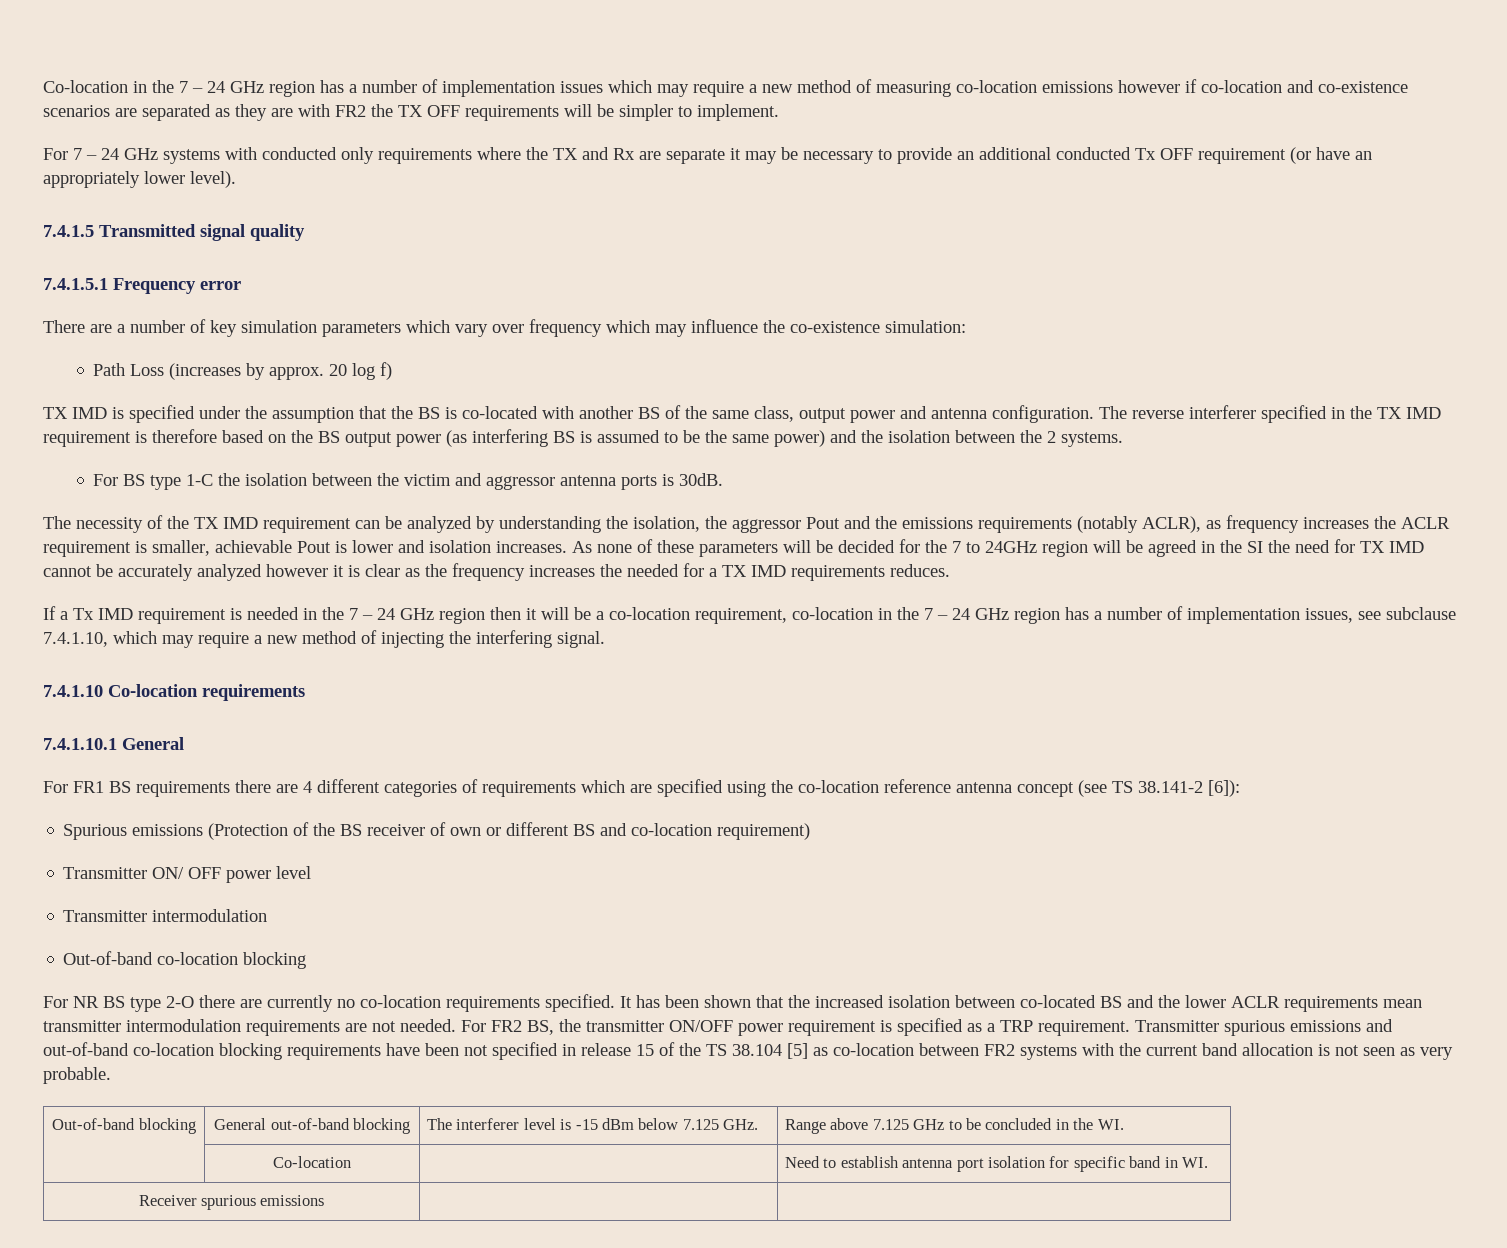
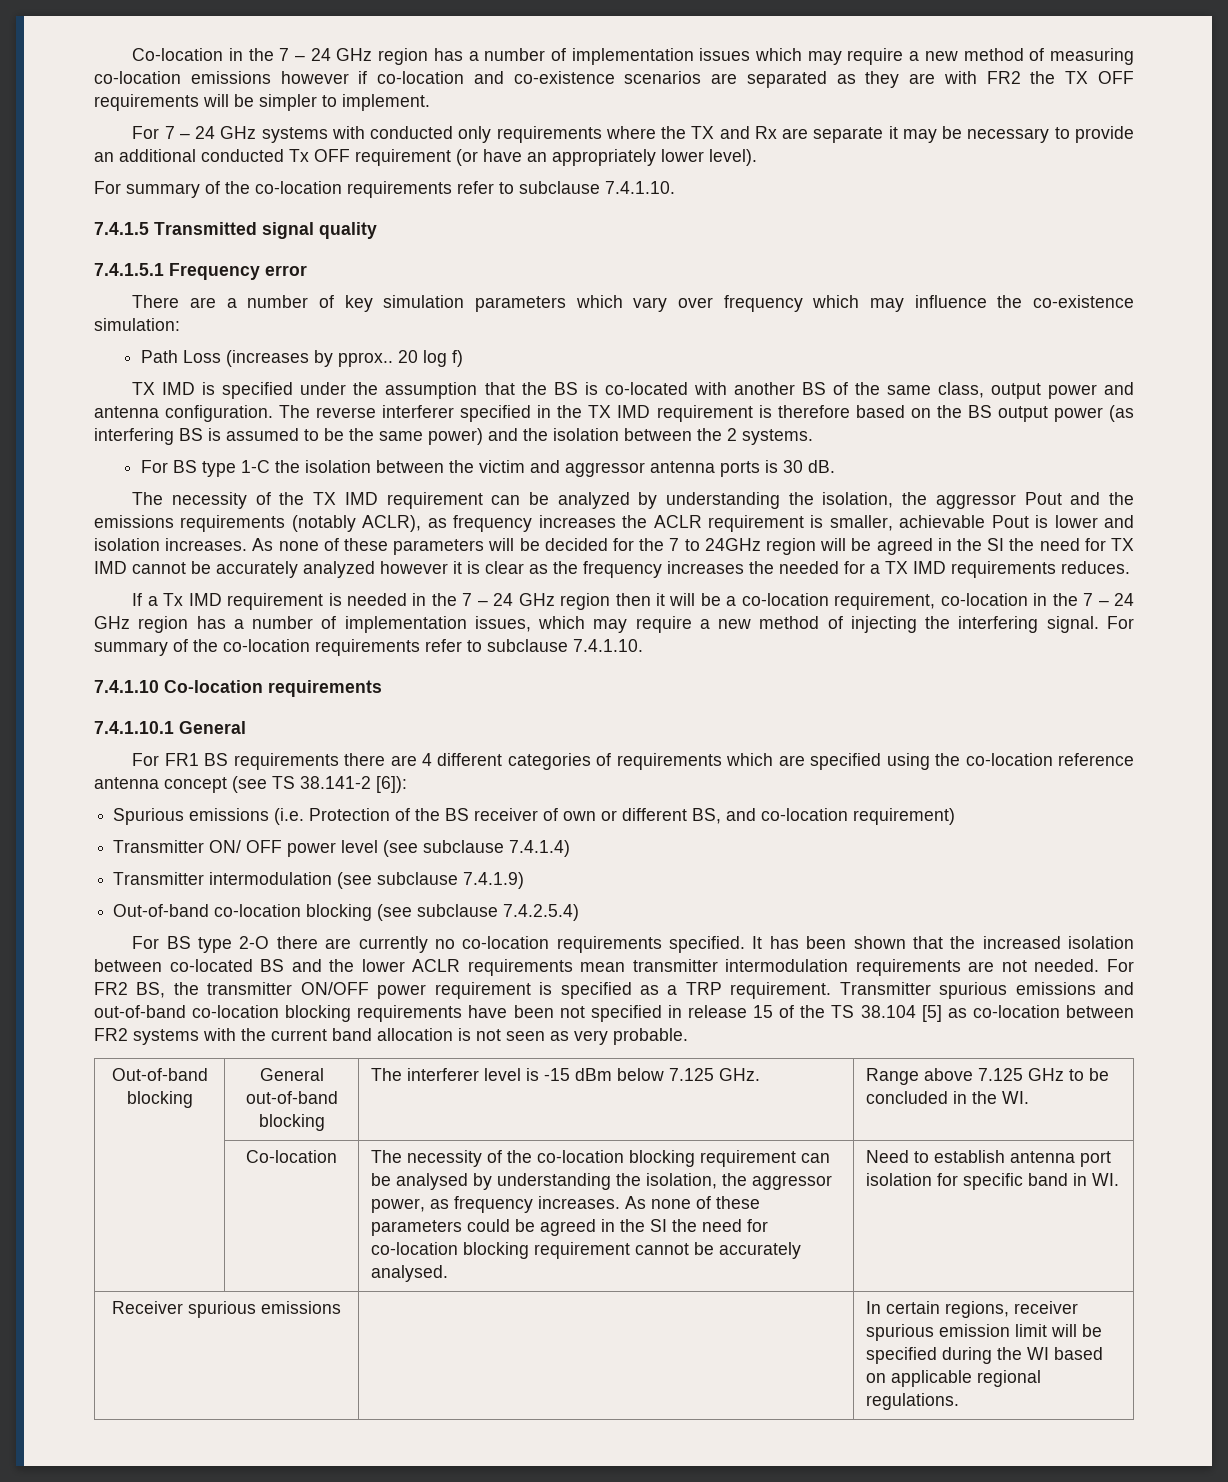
(236, 179) none -> [94,181,675,198] // For summary of the co-location requirements refer to subclause 7.4.1.10.
[269,367,325,380] approx. -> [337,352,393,367] pprox..
[679,473,724,486] 30dB. -> [782,460,835,473] 30 dB.
[1358,607,1456,620] [43,632,108,647] see subclause 7.4.1.10, -> (531, 624) none
(605, 639) none -> [1107,616,1135,629] [94,639,643,656] For summary of the co-location requirements refer to subclause 7.4.1.10.
[208,823,289,840] (Protection -> [274,808,391,825] (i.e. Protection
[573,824,596,836] BS -> [692,808,722,824] BS,
(312, 872) none -> [383,840,571,857] (see subclause 7.4.1.4)
(268, 915) none -> [337,872,525,889] (see subclause 7.4.1.9)
[43,996,99,1008] // For NR -> [377,904,580,921] [132,936,160,949] (see subclause 7.4.2.5.4) // For
(351, 1162) none -> [370,1150,830,1167] [370,1173,832,1190] [370,1196,760,1213] [370,1219,768,1236] [370,1242,801,1259] [370,1265,448,1282] The necessity of the co-location blocking requirement can be analysed by understanding the isolation, the aggressor power, as frequency increases. As none of these parameters could be agreed in the SI the need for co-location blocking requirement cannot be accurately analysed.
(325, 1200) none -> [865,1301,1078,1318] [865,1324,1102,1341] [865,1347,1103,1364] [865,1370,1041,1387] [865,1393,959,1410] In certain regions, receiver spurious emission limit will be specified during the WI based on applicable regional regulations.

